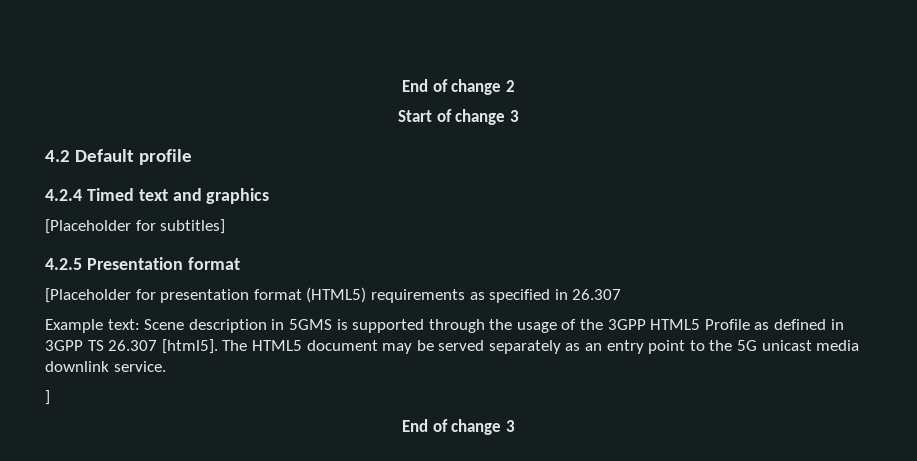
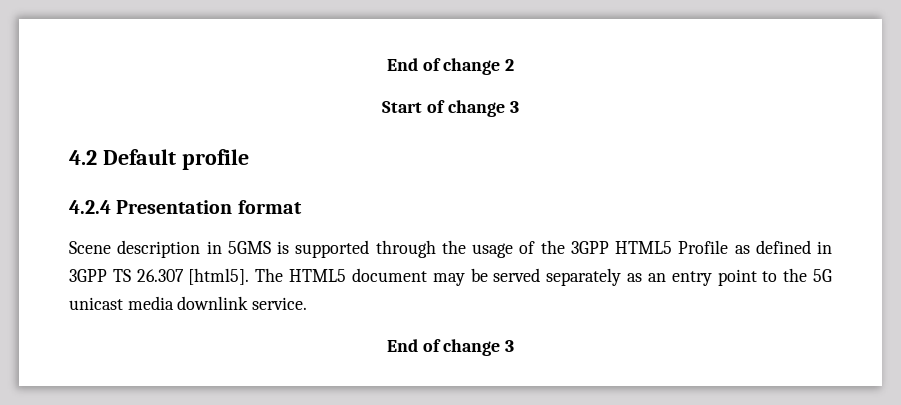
[86,188,270,204] [45,219,226,234] [45,257,240,270] [45,287,622,303] [45,319,140,333] Timed text and graphics // [Placeholder for subtitles] // 4.2.5 Presentation format // [Placeholder for presentation format (HTML5) requirements as specified in 26.307 // Example text: -> [116,200,302,214] Presentation format //
[45,390,50,405] // ] -> (308, 303) none

